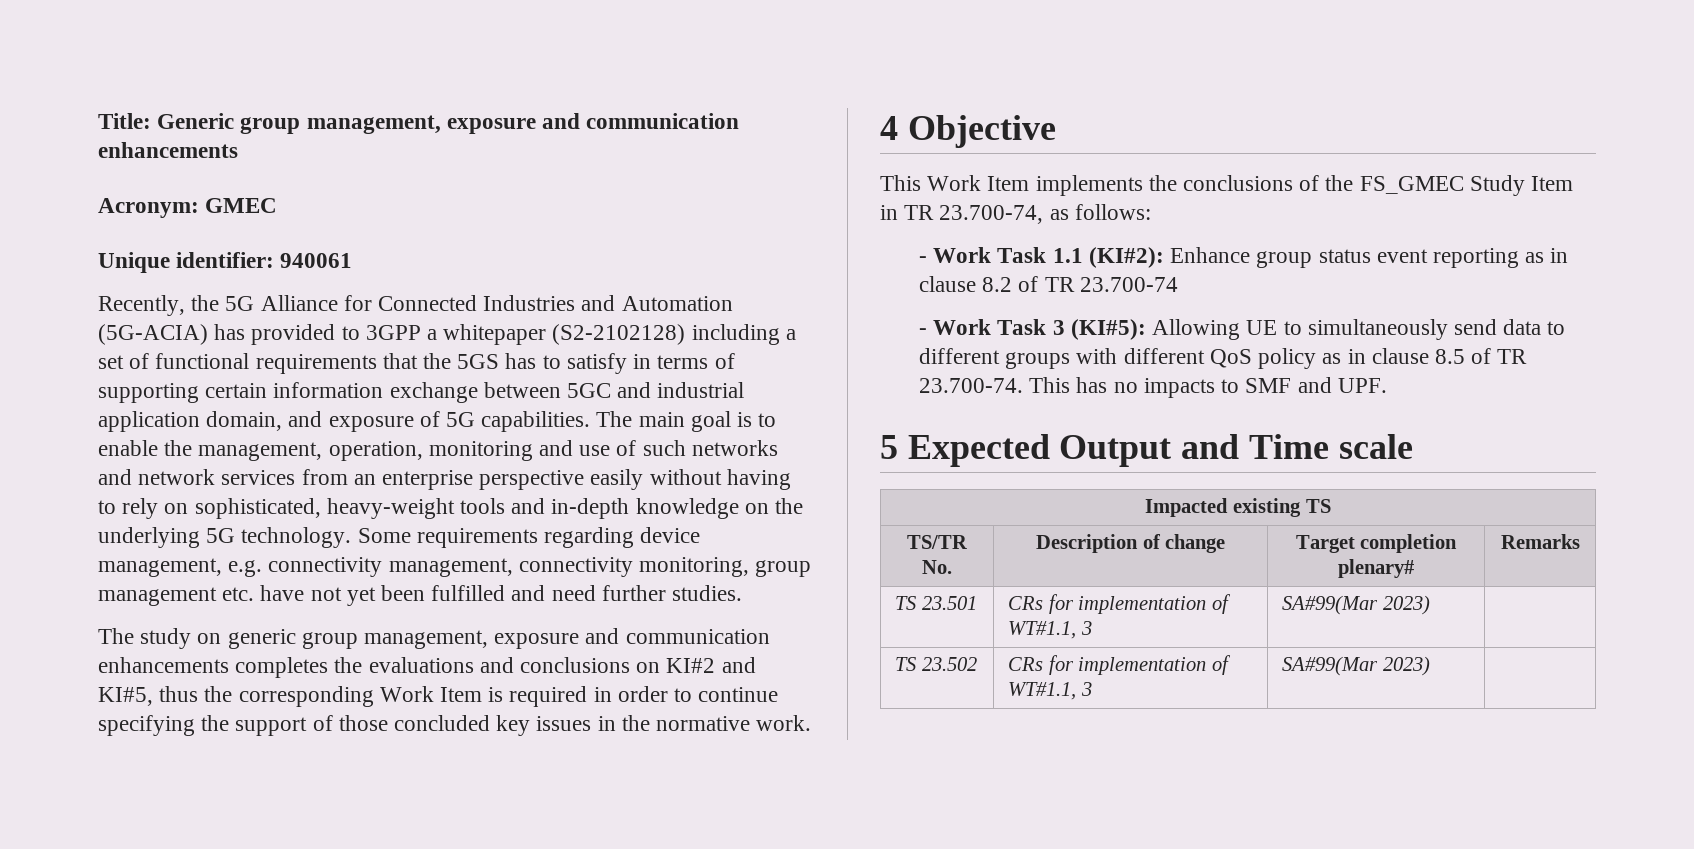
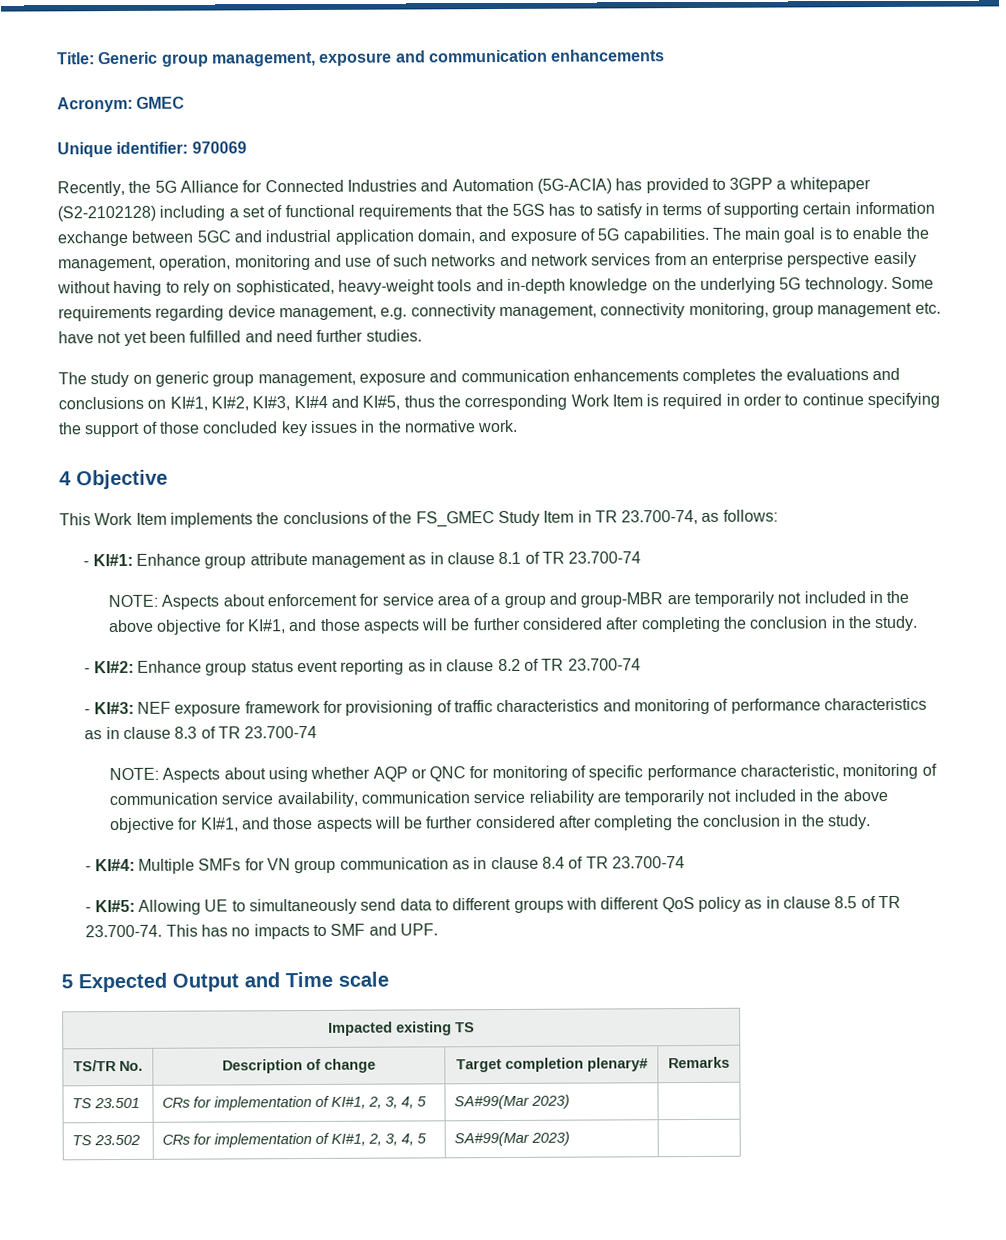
[280,253,353,268] 940061 -> [191,141,247,154] 970069
[666,658,716,673] KI#2 -> [169,395,328,411] KI#1, KI#2, KI#3, KI#4
[933,247,1164,268] Work Task 1.1 (KI#2): -> [92,551,642,569] [107,590,910,610] [107,615,919,635] [84,660,134,674] KI#1: Enhance group attribute management as in clause 8.1 of TR 23.700-74 // NOTE: Aspects about enforcement for service area of a group and group-MBR are temporarily not included in the above objective for KI#1, and those aspects will be further considered after completing the conclusion in the study. // - KI#2:
[933,319,1146,340] Work Task 3 (KI#5): -> [93,697,927,717] [84,725,318,740] [108,763,937,783] [108,788,888,808] [109,814,872,834] [85,856,685,874] [85,899,135,913] KI#3: NEF exposure framework for provisioning of traffic characteristics and monitoring of performance characteristics as in clause 8.3 of TR 23.700-74 // NOTE: Aspects about using whether AQP or QNC for monitoring of specific performance characteristic, monitoring of communication service availability, communication service reliability are temporarily not included in the above objective for KI#1, and those aspects will be further considered after completing the conclusion in the study. // - KI#4: Multiple SMFs for VN group communication as in clause 8.4 of TR 23.700-74 // - KI#5:
[1008,621,1092,639] WT#1.1, 3 -> [330,1096,427,1109] KI#1, 2, 3, 4, 5
[1008,682,1092,700] WT#1.1, 3 -> [330,1133,427,1146] KI#1, 2, 3, 4, 5

